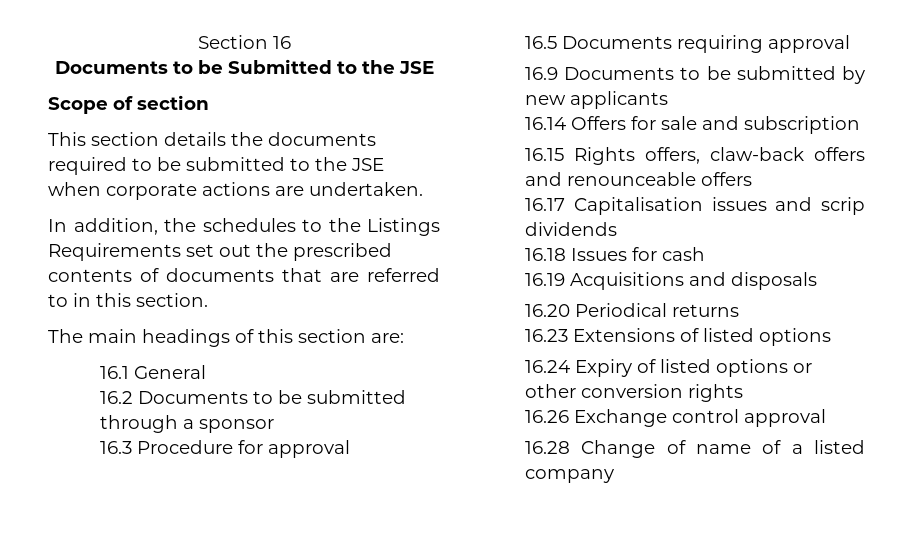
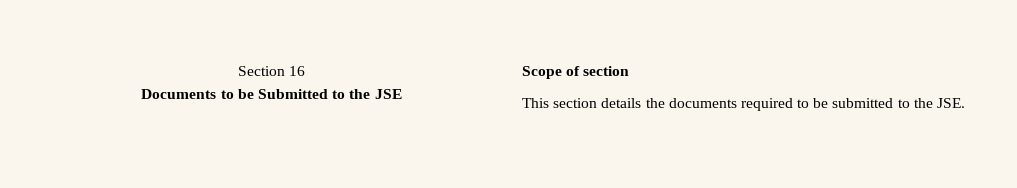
[351,158,384,171] [48,182,423,200] [48,218,440,236] [48,243,392,261] [48,268,440,282] [48,293,208,307] [48,329,404,347] [100,365,207,379] [100,390,407,404] [100,415,275,433] [100,440,351,458] [525,35,851,53] [525,66,865,84] [525,91,669,109] [525,116,861,134] [525,147,865,165] [525,172,753,186] [525,197,865,215] [525,222,618,236] [525,247,706,261] [525,272,818,290] [525,303,740,317] [525,328,832,346] [525,359,813,377] [525,384,744,402] [525,409,827,427] [525,440,865,458] [525,469,615,483] JSE when corporate actions are undertaken. // In addition, the schedules to the Listings Requirements set out the prescribed contents of documents that are referred to in this section. // The main headings of this section are: // 16.1 General // 16.2 Documents to be submitted through a sponsor // 16.3 Procedure for approval // 16.5 Documents requiring approval // 16.9 Documents to be submitted by new applicants // 16.14 Offers for sale and subscription // 16.15 Rights offers, claw-back offers and renounceable offers // 16.17 Capitalisation issues and scrip dividends // 16.18 Issues for cash // 16.19 Acquisitions and disposals // 16.20 Periodical returns // 16.23 Extensions of listed options // 16.24 Expiry of listed options or other conversion rights // 16.26 Exchange control approval // 16.28 Change of name of a listed company -> [937,98,966,108] JSE.

